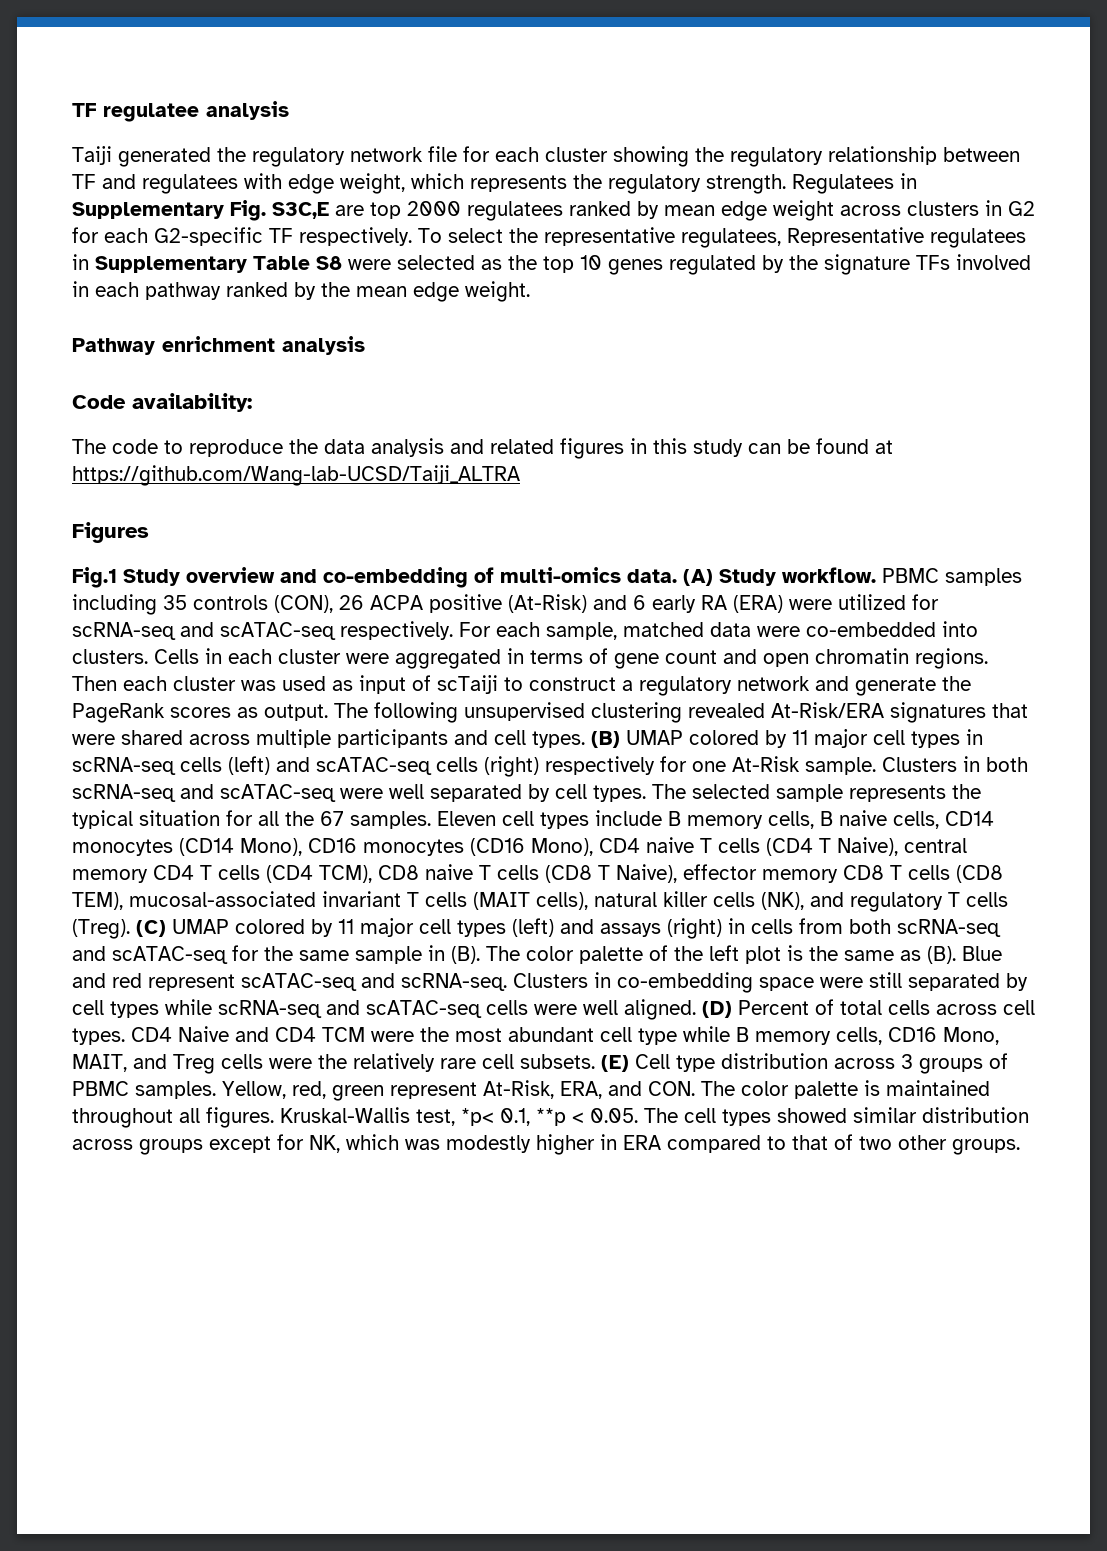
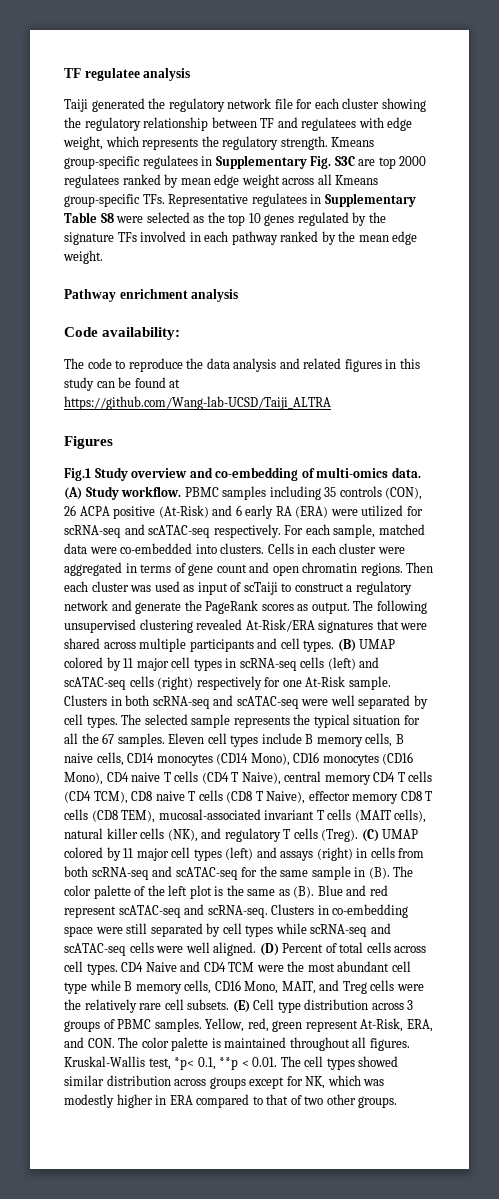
[792,174,894,194] Regulatees -> [331,137,375,147] [64,155,198,169] Kmeans group-specific regulatees
[272,202,329,219] S3C,E -> [334,156,355,166] S3C
[907,200,1035,216] [72,227,781,248] clusters in G2 for each G2-specific TF respectively. To select the representative regulatees, -> [317,174,379,185] [64,194,165,207] all Kmeans group-specific TFs.
[590,1108,638,1123] 0.05. -> [252,1057,278,1067] 0.01.

